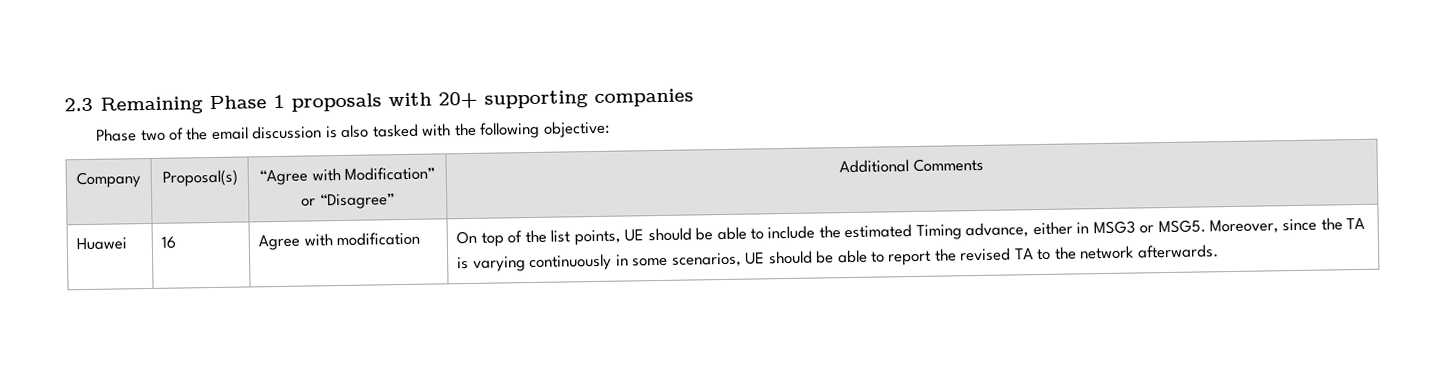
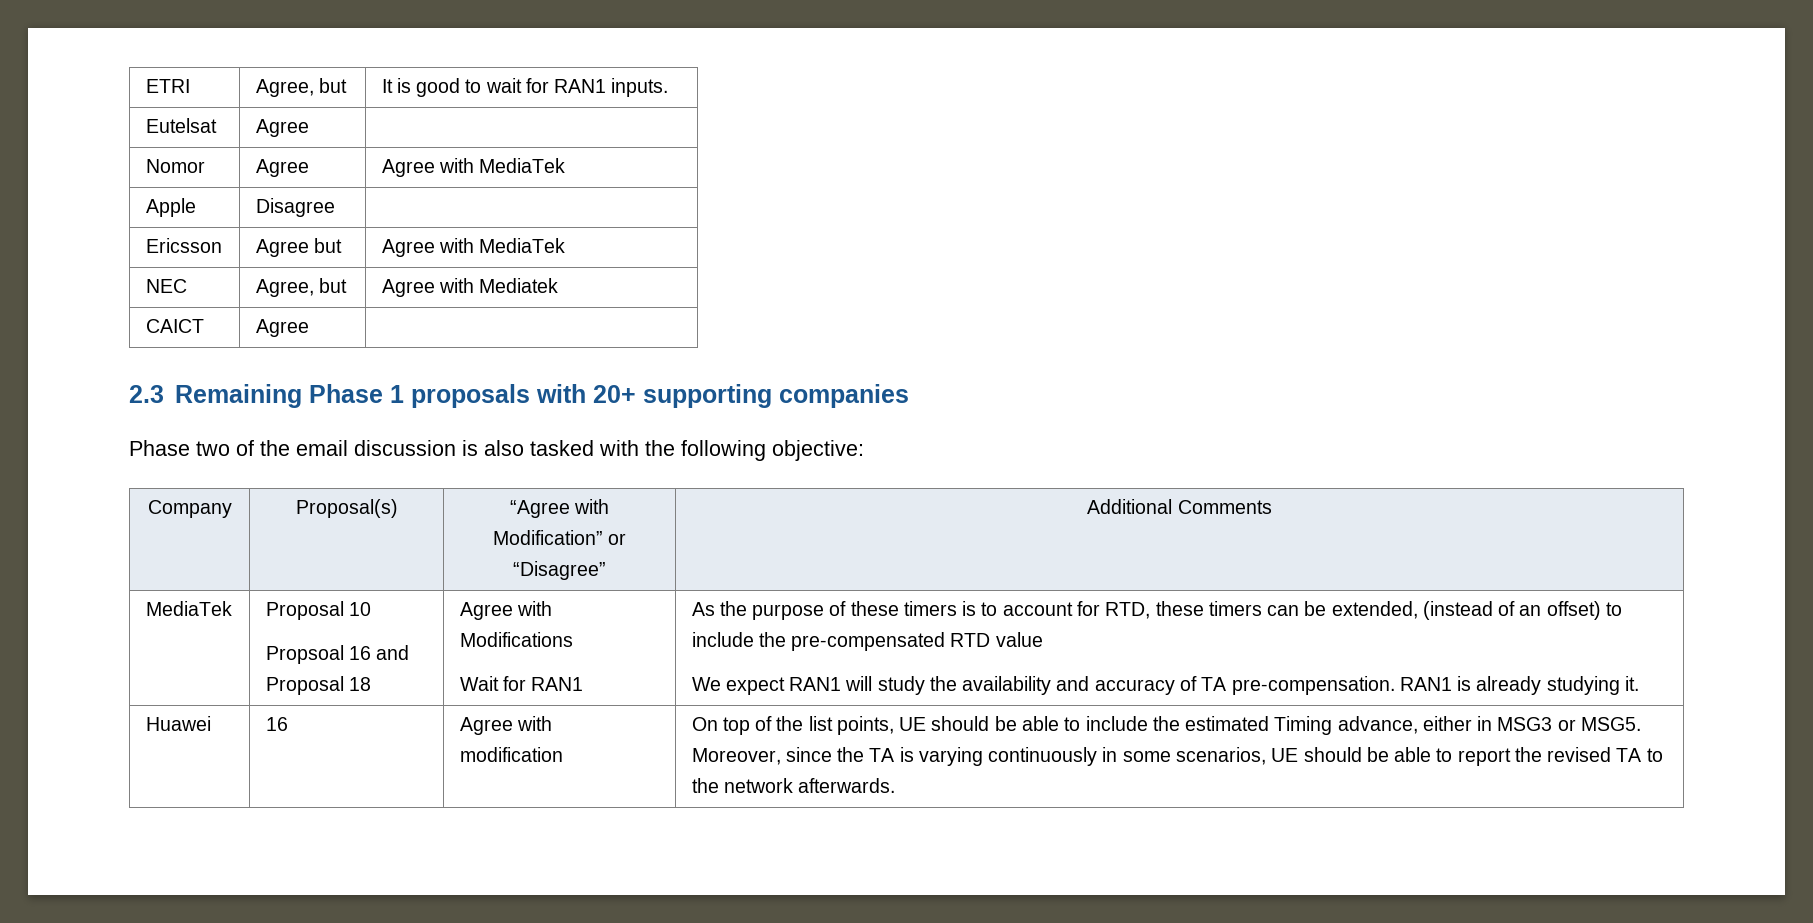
(64, 104) none -> [145,79,190,93] [255,78,347,97] [381,78,669,97] [145,118,217,133] [255,119,309,137] [145,159,205,173] [255,159,309,177] [381,158,566,177] [145,198,196,217] [255,198,335,217] [145,238,222,253] [255,238,342,257] [381,238,566,257] [145,279,187,293] [255,278,347,297] [381,278,559,297] [145,319,204,333] [255,319,309,337] ETRI | Agree, but | It is good to wait for RAN1 inputs. // Eutelsat | Agree | // Nomor | Agree | Agree with MediaTek // Apple | Disagree | // Ericsson | Agree but | Agree with MediaTek // NEC | Agree, but | Agree with Mediatek // CAICT | Agree | //
(984, 165) none -> [145,601,232,616] [265,601,371,620] [265,645,410,664] [265,676,371,695] [459,601,552,620] [459,632,573,647] [459,676,584,691] [691,601,1622,620] [691,632,1043,651] [691,676,1639,695] // MediaTek | Proposal 10 // Propsoal 16 and Proposal 18 | Agree with Modifications // Wait for RAN1 | As the purpose of these timers is to account for RTD, these timers can be extended, (instead of an offset) to include the pre-compensated RTD value // We expect RAN1 will study the availability and accuracy of TA pre-compensation. RAN1 is already studying it.

